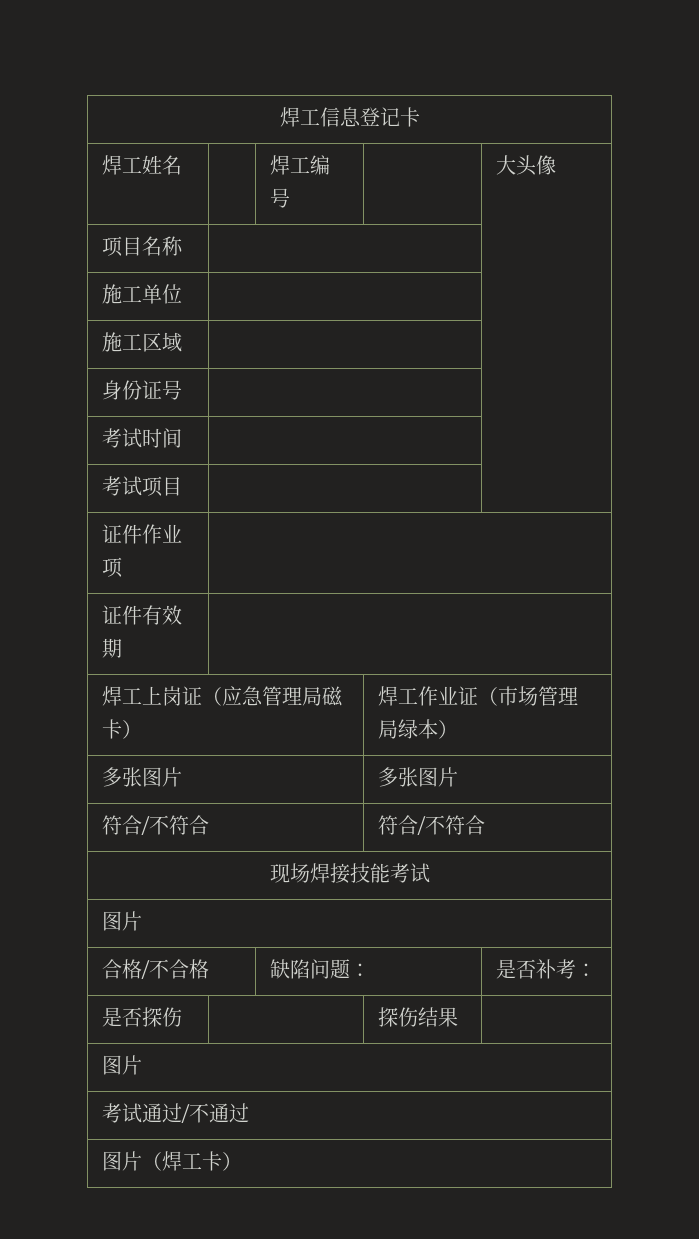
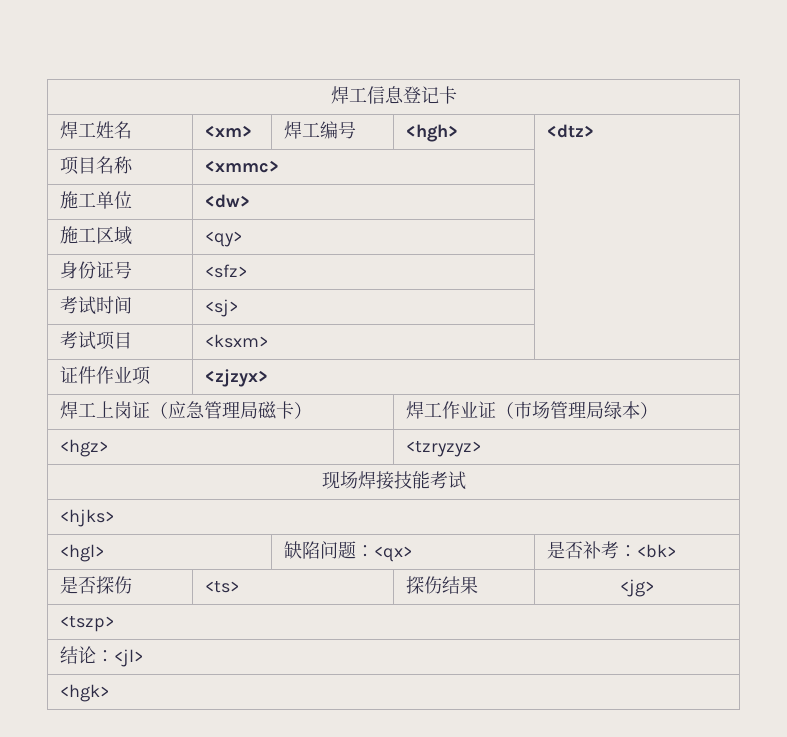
(183, 165) none -> [204,125,252,137] <xm>
[496,155,557,176] | 大头像 -> [405,124,458,142] [546,124,594,138] <hgh> | <dtz>
(184, 246) none -> [204,160,279,173] <xmmc>
(183, 294) none -> [204,194,250,208] <dw>
(183, 342) none -> [204,231,242,247] <qy>
(183, 390) none -> [204,264,247,278] <sfz>
(183, 438) none -> [204,299,238,317] <sj>
(183, 486) none -> [204,334,268,348] <ksxm>
[102,605,183,625] [102,638,123,658] // 证件有效期 | -> [204,369,268,387] <zjzyx>
[102,767,183,787] [378,767,459,787] [102,815,210,835] [378,815,486,835] 多张图片 | 多张图片 // 符合/不符合 | 符合/不符合 -> [59,439,108,457] [405,441,481,457] <hgz> | <tzryzyz>
[102,911,143,931] [102,959,210,979] 图片 // 合格/不合格 -> [59,509,114,527] [59,544,104,562] <hjks> // <hgl>
(371, 970) none -> [373,546,412,562] <qx>
(597, 970) none -> [636,544,676,558] <bk>
(183, 1017) none -> [204,581,239,593] <ts>
[102,1055,143,1075] [102,1103,250,1123] [102,1151,243,1171] // 图片 // 考试通过/不通过 // 图片（焊工卡） -> [620,579,654,597] [59,616,114,632] [59,646,143,667] [59,684,109,702] <jg> // <tszp> // 结论：<jl> // <hgk>

